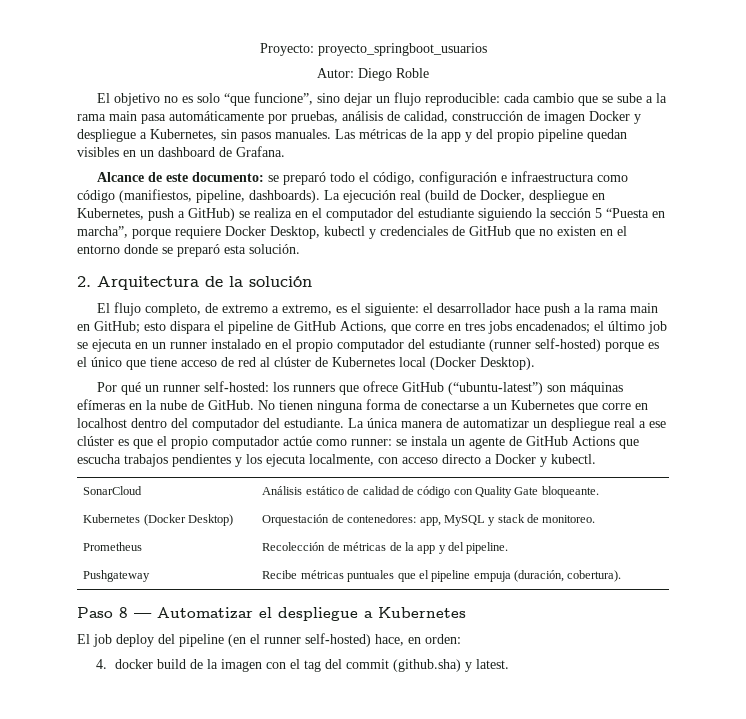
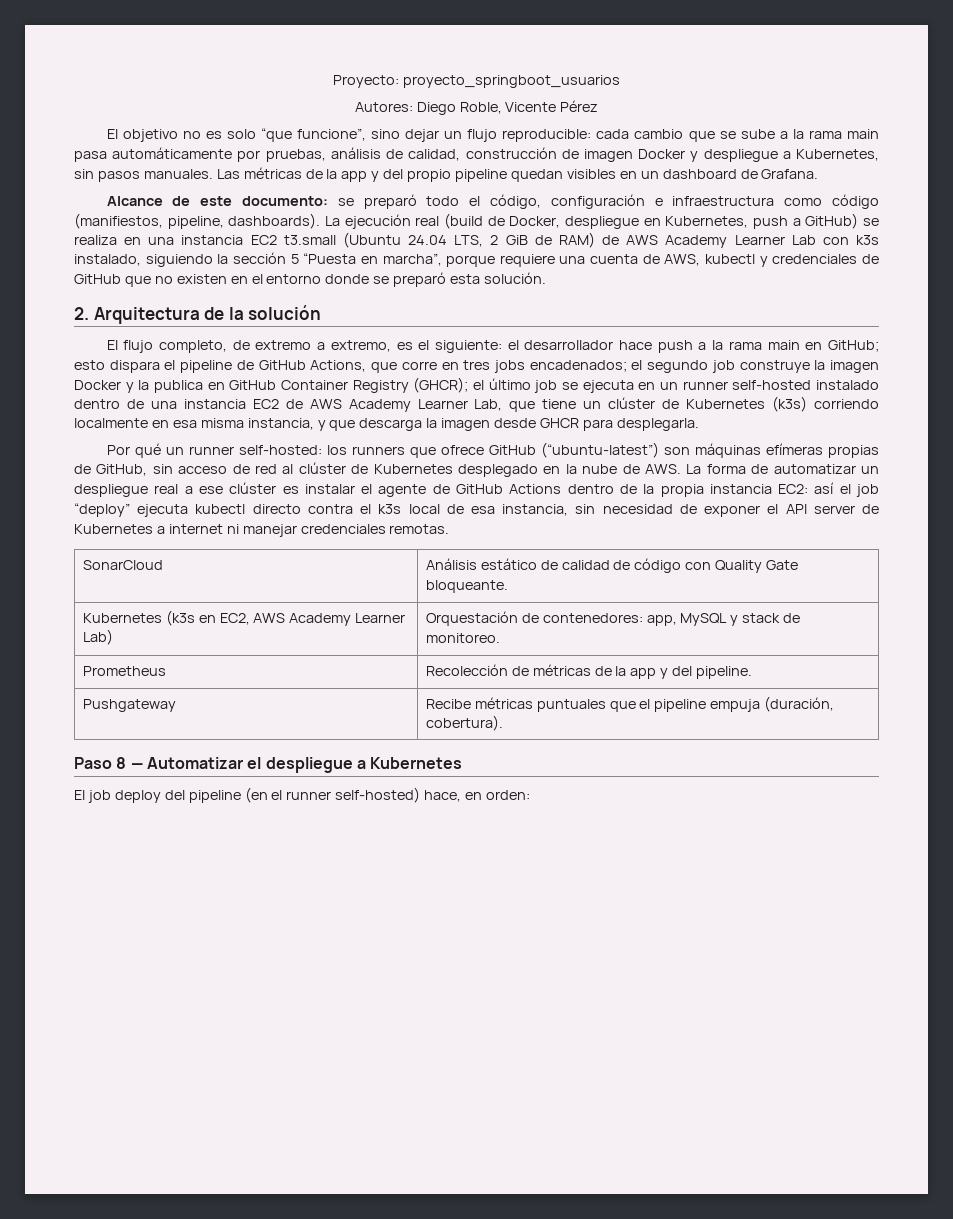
[317,68,429,81] Autor: Diego Roble -> [354,100,599,115] Autores: Diego Roble, Vicente Pérez
[312,208,474,221] el computador del estudiante -> [148,232,879,248] [74,254,141,266] una instancia EC2 t3.small (Ubuntu 24.04 LTS, 2 GiB de RAM) de AWS Academy Learner Lab con k3s instalado,
[225,226,320,239] Docker Desktop, -> [559,254,701,266] una cuenta de AWS,
(604, 326) none -> [647,360,879,373] [74,377,485,393] segundo job construye la imagen Docker y la publica en GitHub Container Registry (GHCR); el
[211,338,659,352] [77,357,535,370] instalado en el propio computador del estudiante (runner self-hosted) porque es el único que tiene acceso de red al clúster de Kubernetes local (Docker Desktop). -> [732,380,879,390] [74,396,880,412] [74,418,699,431] self-hosted instalado dentro de una instancia EC2 de AWS Academy Learner Lab, que tiene un clúster de Kubernetes (k3s) corriendo localmente en esa misma instancia, y que descarga la imagen desde GHCR para desplegarla.
[129,399,648,413] [77,418,443,431] en la nube de GitHub. No tienen ninguna forma de conectarse a un Kubernetes que corre en localhost dentro del computador del estudiante. La única manera -> [827,445,879,458] [74,462,746,477] propias de GitHub, sin acceso de red al clúster de Kubernetes desplegado en la nube de AWS. La forma
[133,436,639,449] [77,454,596,467] que el propio computador actúe como runner: se instala un agente de GitHub Actions que escucha trabajos pendientes y los ejecuta localmente, con acceso directo a Docker y kubectl. -> [304,482,879,497] [74,503,879,517] [74,524,450,537] instalar el agente de GitHub Actions dentro de la propia instancia EC2: así el job “deploy” ejecuta kubectl directo contra el k3s local de esa instancia, sin necesidad de exponer el API server de Kubernetes a internet ni manejar credenciales remotas.
[143,514,234,526] (Docker Desktop) -> [165,610,406,626] [82,629,113,645] (k3s en EC2, AWS Academy Learner Lab)
[95,659,509,672] // 4. docker build de la imagen con el tag del commit (github.sha) y latest. -> (531, 795) none

